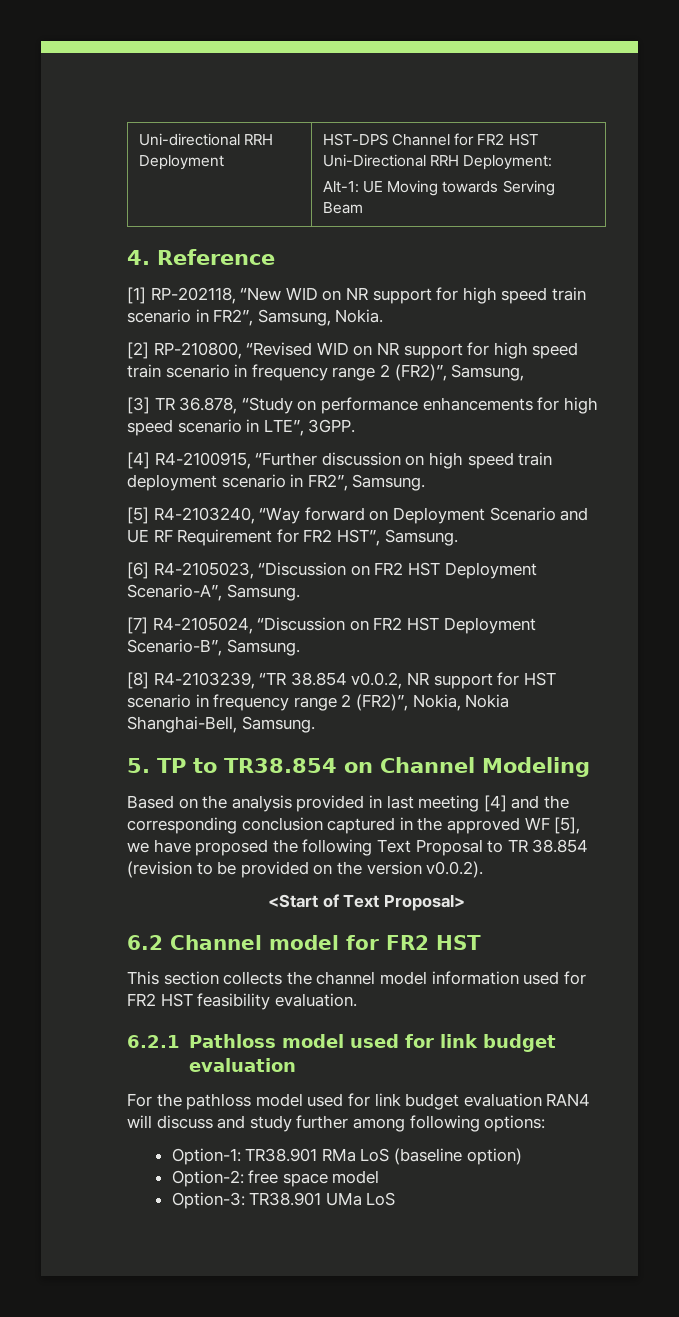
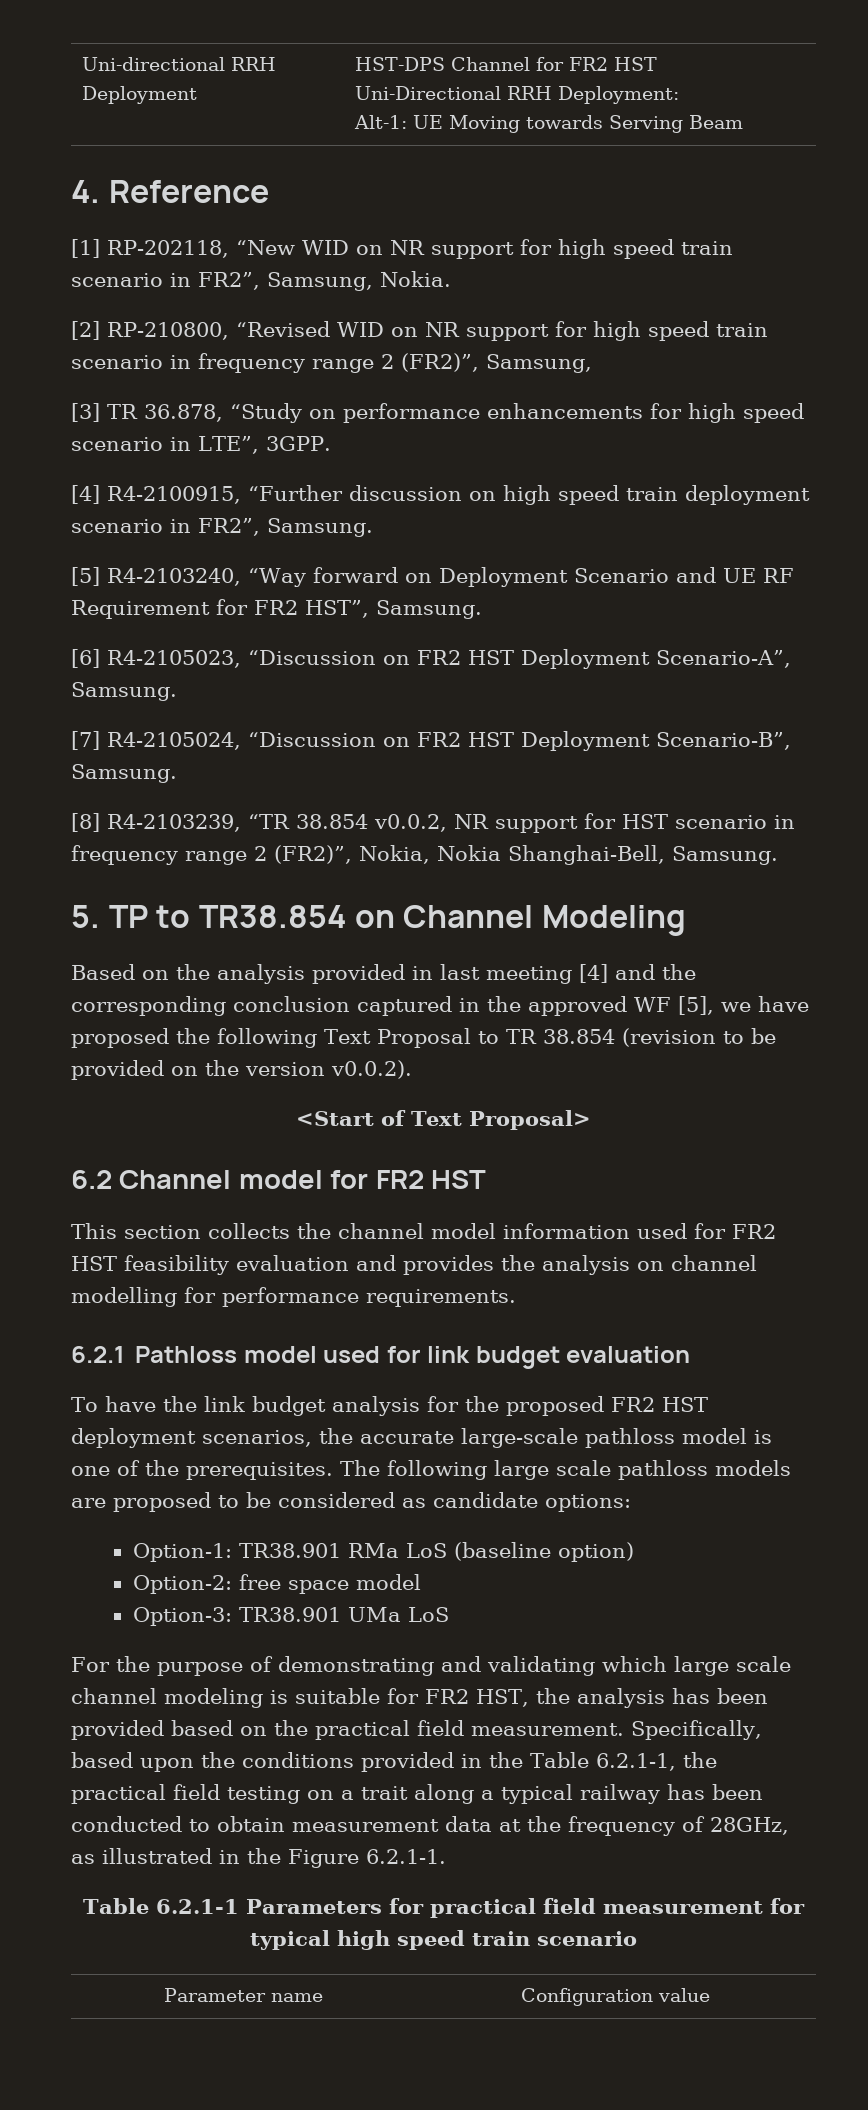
[274,993,357,1007] evaluation. -> [236,1255,757,1275] [71,1287,516,1307] evaluation and provides the analysis on channel modelling for performance requirements.
[127,1093,591,1110] [127,1115,480,1132] For the pathloss model used for link budget evaluation RAN4 will discuss and study further among following -> [71,1396,708,1416] [71,1428,772,1448] [71,1460,791,1480] [71,1492,538,1512] To have the link budget analysis for the proposed FR2 HST deployment scenarios, the accurate large-scale pathloss model is one of the prerequisites. The following large scale pathloss models are proposed to be considered as candidate
(396, 1199) none -> [71,1656,791,1676] [71,1688,768,1708] [71,1720,762,1740] [71,1752,717,1772] [71,1784,763,1804] [71,1816,789,1836] [71,1848,446,1868] [83,1898,805,1918] [250,1930,637,1950] [163,1988,323,2002] [520,1988,710,2006] // For the purpose of demonstrating and validating which large scale channel modeling is suitable for FR2 HST, the analysis has been provided based on the practical field measurement. Specifically, based upon the conditions provided in the Table 6.2.1-1, the practical field testing on a trait along a typical railway has been conducted to obtain measurement data at the frequency of 28GHz, as illustrated in the Figure 6.2.1-1. // Table 6.2.1-1 Parameters for practical field measurement for typical high speed train scenario // Parameter name | Configuration value

